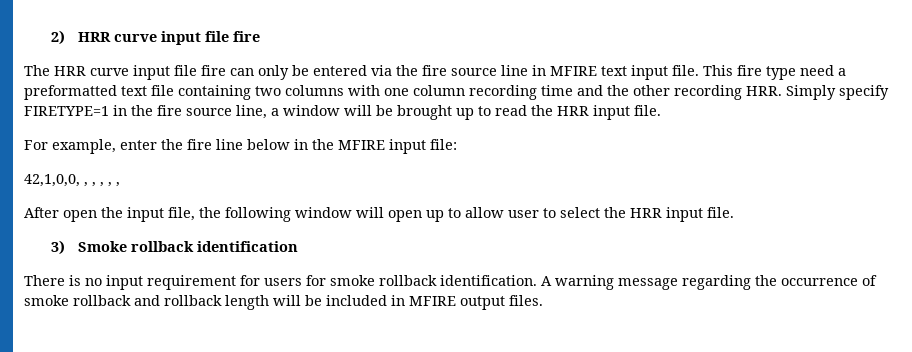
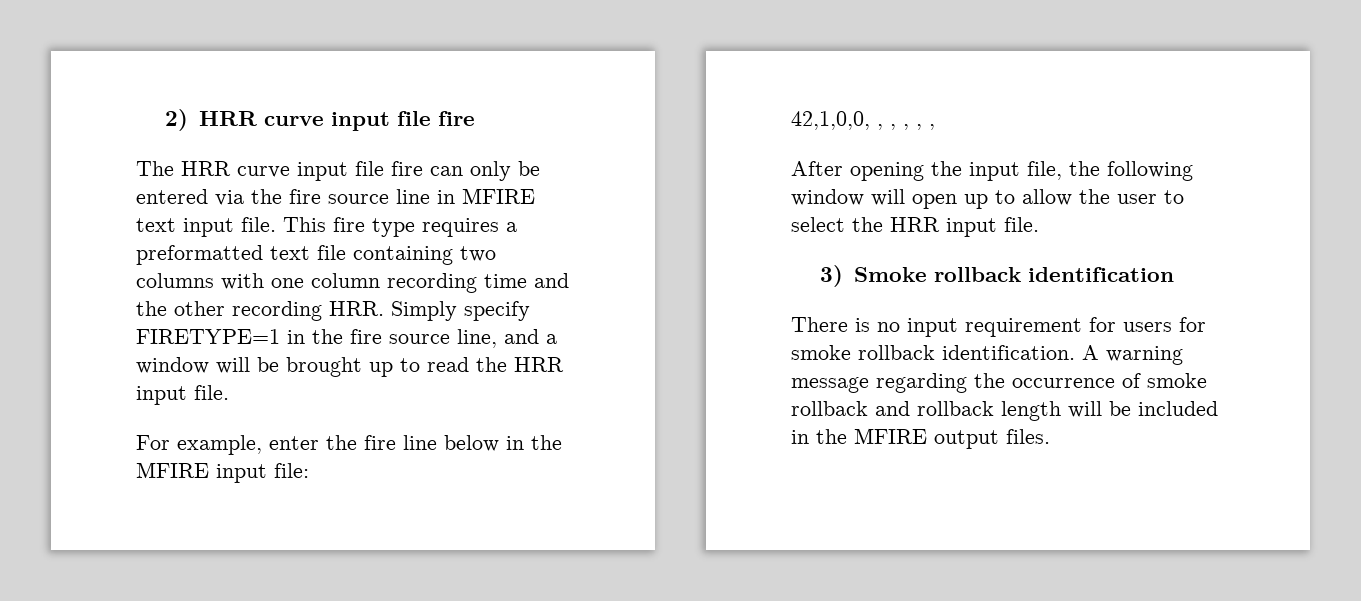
[800,65,834,76] need -> [422,218,499,237] requires
(267, 112) none -> [504,329,539,344] and
[63,210,97,222] open -> [850,162,924,181] opening
(504, 212) none -> [1079,189,1110,204] the
(405, 300) none -> [816,429,847,444] the

